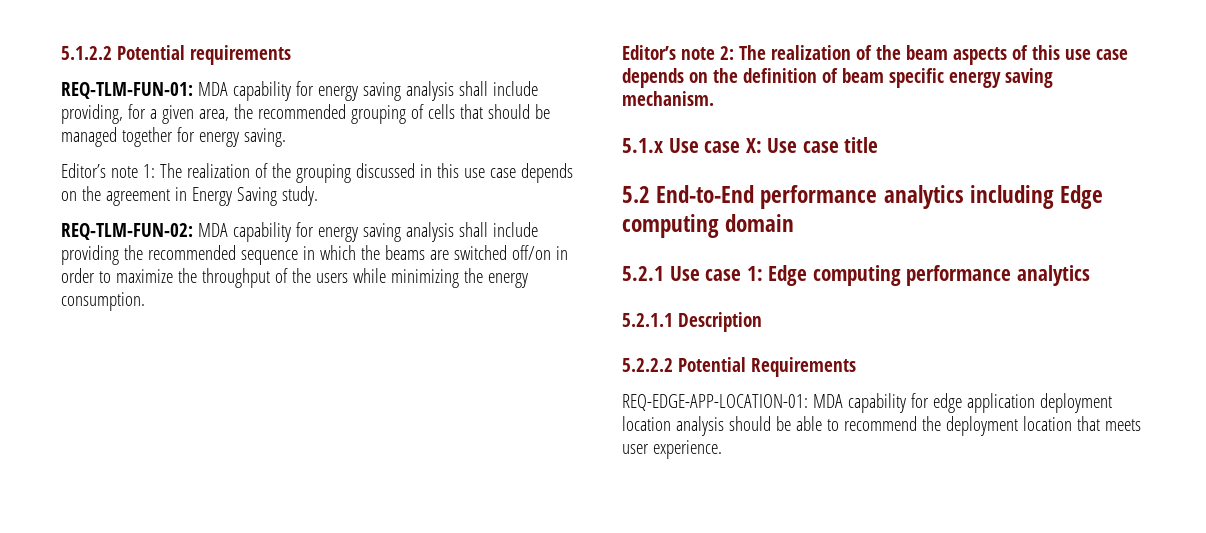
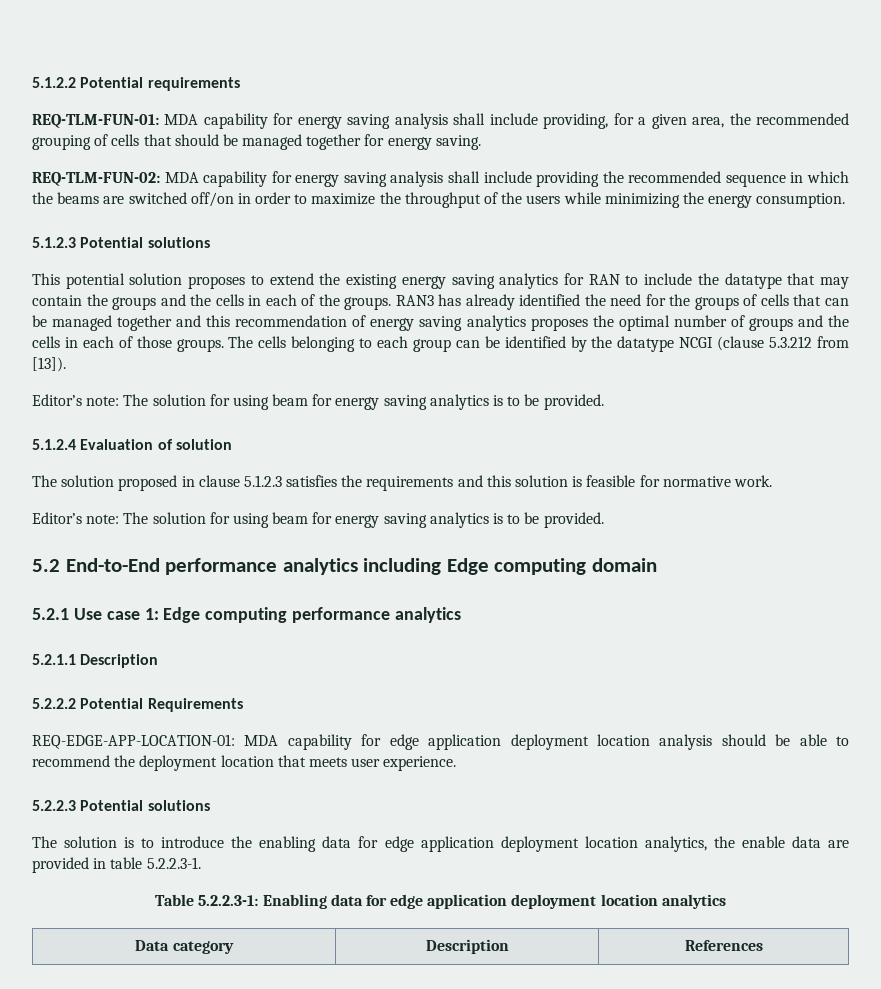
[61,163,573,183] [61,186,318,206] // Editor’s note 1: The realization of the grouping discussed in this use case depends on the agreement in Energy Saving study. -> (481, 142) none
[622,45,1129,65] [622,68,1053,88] [622,91,714,106] [622,137,879,153] Editor’s note 2: The realization of the beam aspects of this use case depends on the definition of beam specific energy saving mechanism. // 5.1.x Use case X: Use case title -> [32,237,210,248] [32,273,849,289] [32,294,849,310] [32,315,849,331] [32,336,850,352] [32,357,66,372] [32,394,604,410] [32,439,232,450] [32,475,772,491] [32,512,604,528] 5.1.2.3 Potential solutions // This potential solution proposes to extend the existing energy saving analytics for RAN to include the datatype that may contain the groups and the cells in each of the groups. RAN3 has already identified the need for the groups of cells that can be managed together and this recommendation of energy saving analytics proposes the optimal number of groups and the cells in each of those groups. The cells belonging to each group can be identified by the datatype NCGI (clause 5.3.212 from [13]). // Editor’s note: The solution for using beam for energy saving analytics is to be provided. // 5.1.2.4 Evaluation of solution // The solution proposed in clause 5.1.2.3 satisfies the requirements and this solution is feasible for normative work. // Editor’s note: The solution for using beam for energy saving analytics is to be provided.
(722, 449) none -> [32,800,210,811] [32,836,849,852] [32,857,201,873] [155,894,726,909] [135,940,234,954] [425,939,509,954] [684,940,763,951] // 5.2.2.3 Potential solutions // The solution is to introduce the enabling data for edge application deployment location analytics, the enable data are provided in table 5.2.2.3-1. // Table 5.2.2.3-1: Enabling data for edge application deployment location analytics // Data category | Description | References

